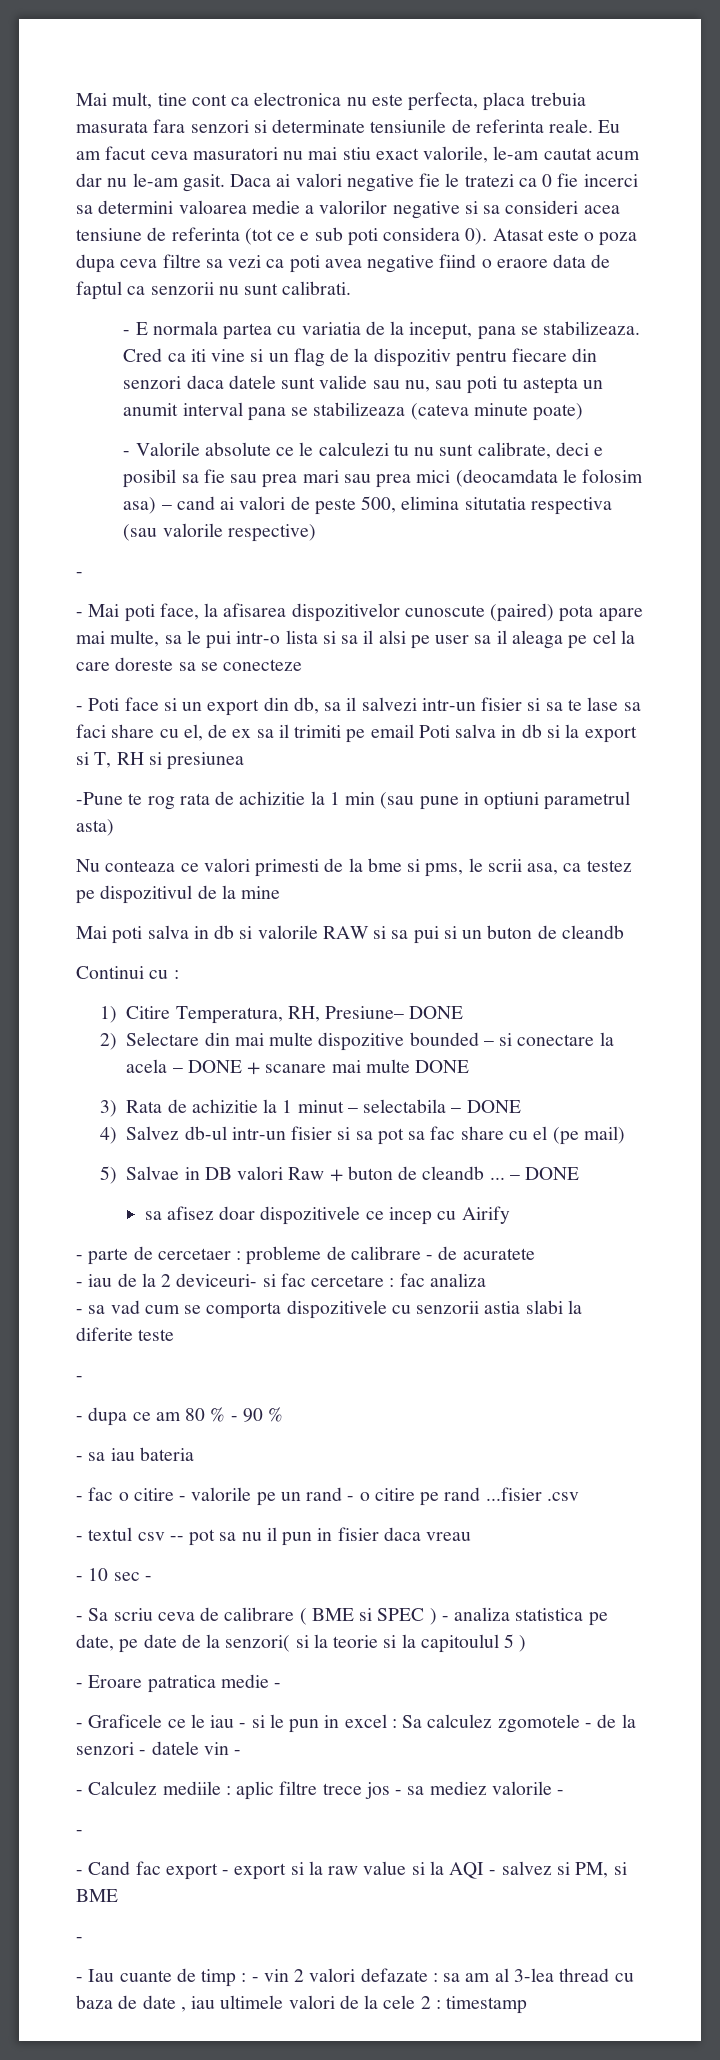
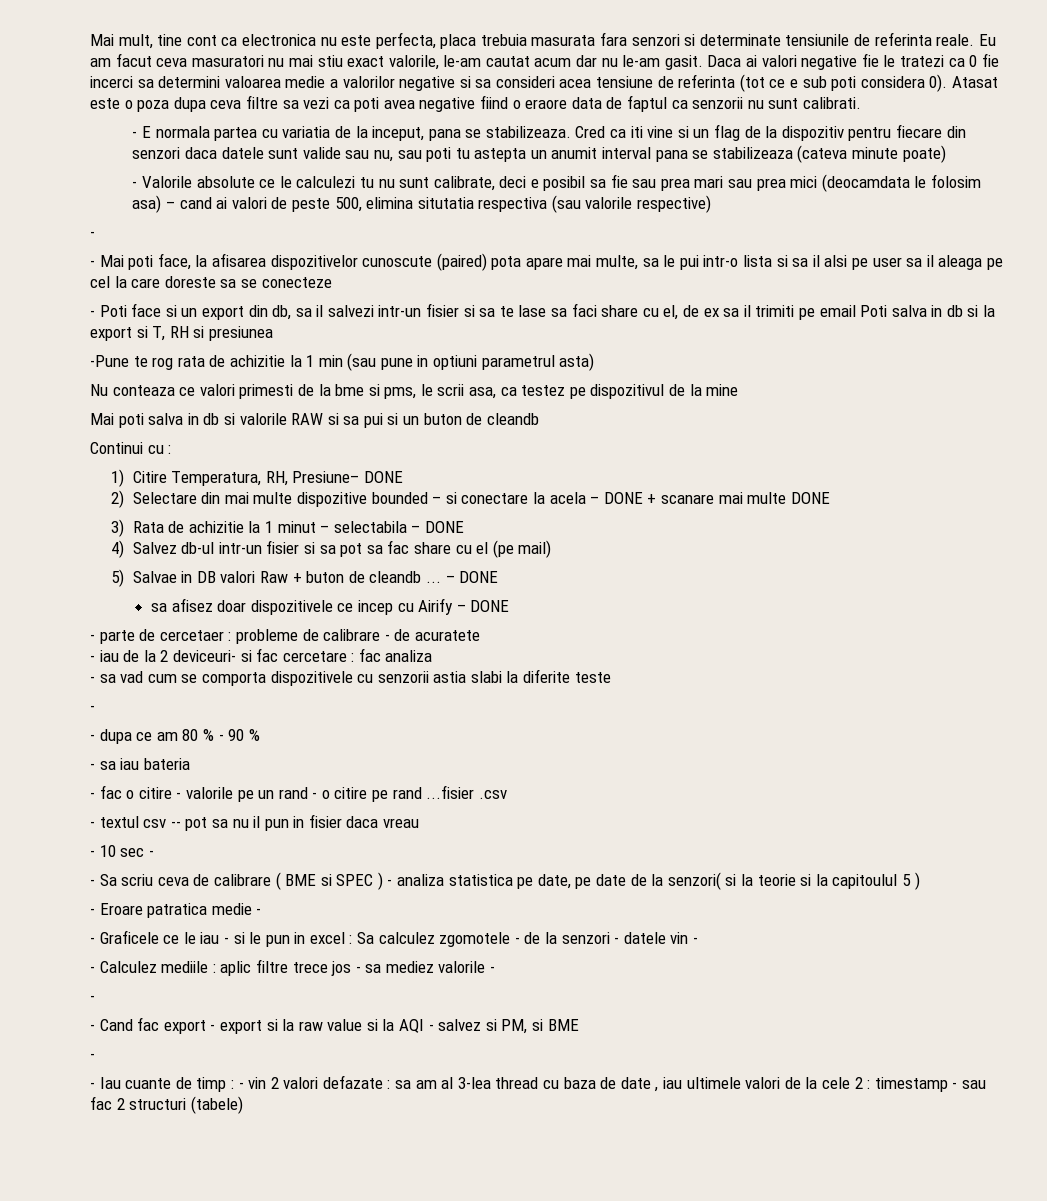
(510, 1215) none -> [456,600,510,612] – DONE
(528, 2005) none -> [952,1080,986,1089] [90,1096,243,1114] - sau fac 2 structuri (tabele)

